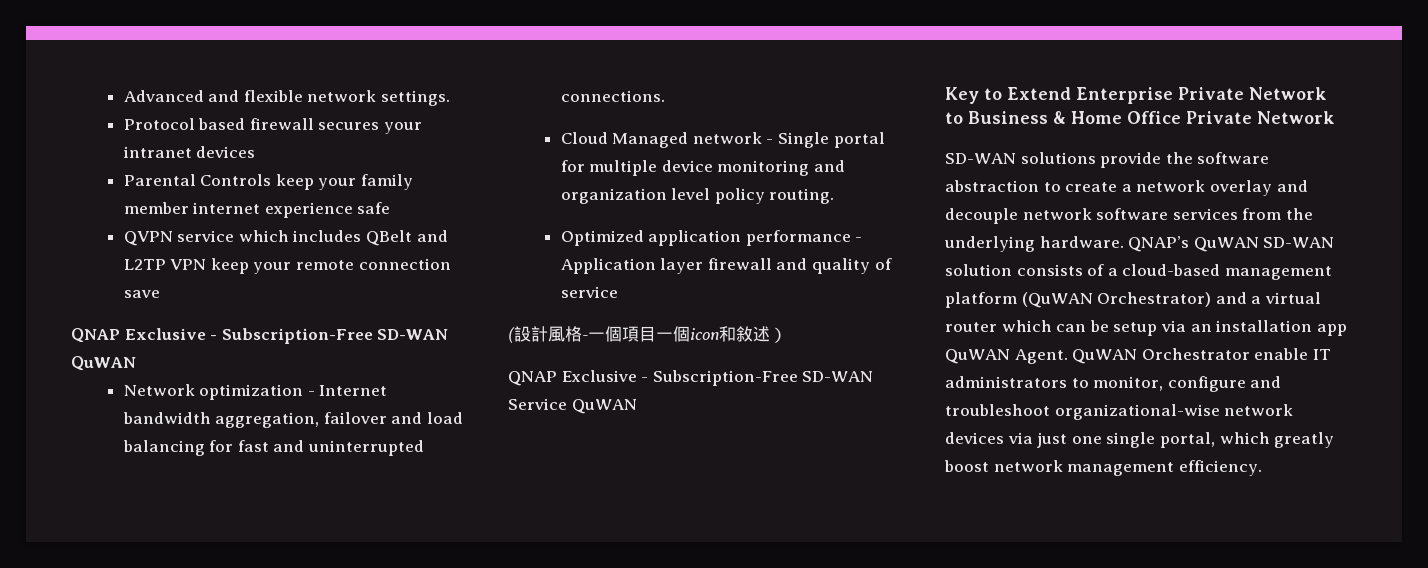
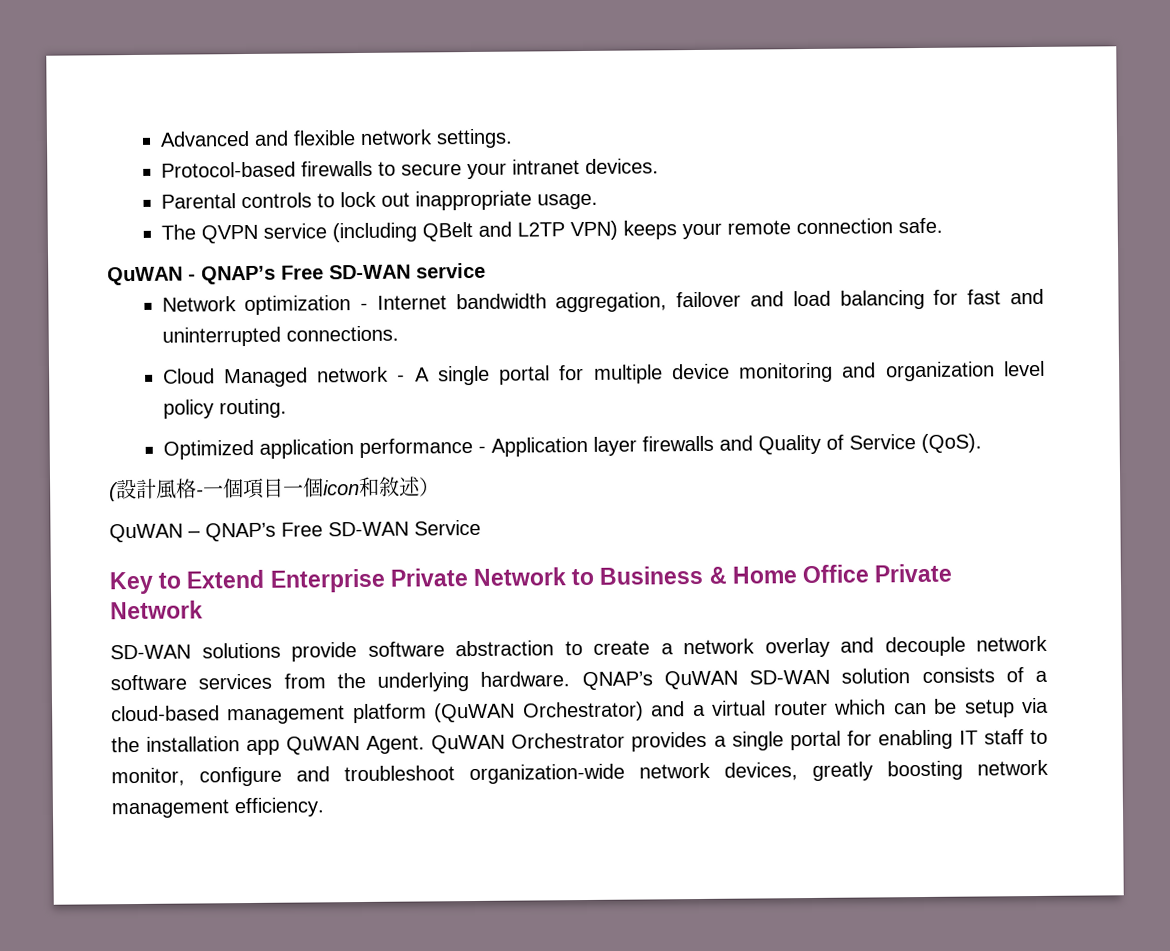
[123,118,380,130] Protocol based firewall secures -> [160,160,462,178] Protocol-based firewalls to secure
[196,146,256,158] devices -> [584,158,659,174] devices.
[200,174,413,190] [123,202,391,218] [123,230,362,246] Controls keep your family member internet experience safe // QVPN service which includes -> [240,190,598,211] [160,222,417,244] controls to lock out inappropriate usage. // The QVPN service (including
[170,258,249,274] VPN keep -> [569,220,677,241] VPN) keeps
[123,290,160,298] [71,328,449,344] [71,356,136,371] save // QNAP Exclusive - Subscription-Free SD-WAN QuWAN -> [897,217,943,234] [107,262,486,286] safe. // QuWAN - QNAP’s Free SD-WAN service
[777,132,829,148] Single -> [414,365,490,386] A single
[707,258,892,274] [560,286,618,298] firewall and quality of service -> [641,433,982,455] firewalls and Quality of Service (QoS).
[508,370,798,386] QNAP Exclusive - Subscription-Free -> [109,522,323,543] QuWAN – QNAP’s Free
[571,399,637,414] QuWAN -> (481, 527) none
[1165,152,1193,164] the -> (357, 652) none
[1190,324,1212,332] an -> [111,736,140,753] the
[1254,348,1331,360] [945,376,1067,388] enable IT administrators -> [631,729,1024,752] provides a single portal for enabling IT staff
[1054,404,1294,420] [945,432,1335,448] [944,460,989,472] organizational-wise network devices via just one single portal, which greatly boost -> [469,760,963,785] organization-wide network devices, greatly boosting

